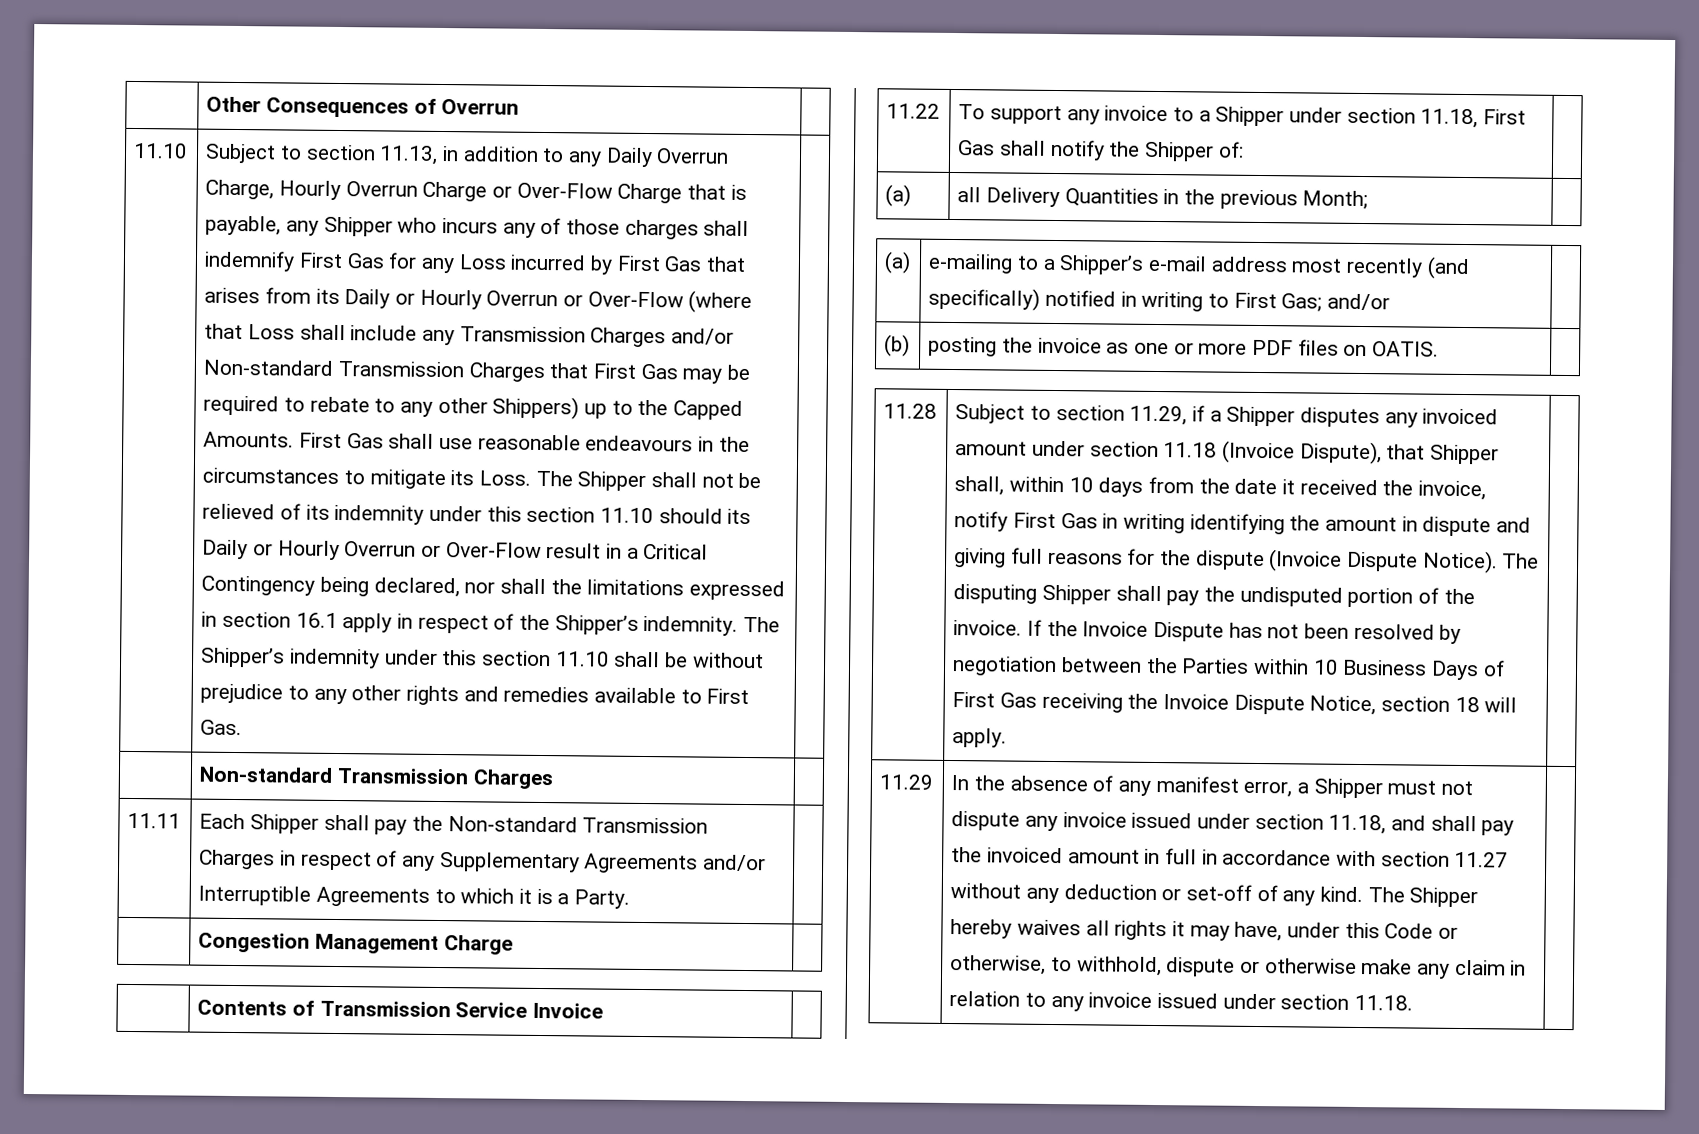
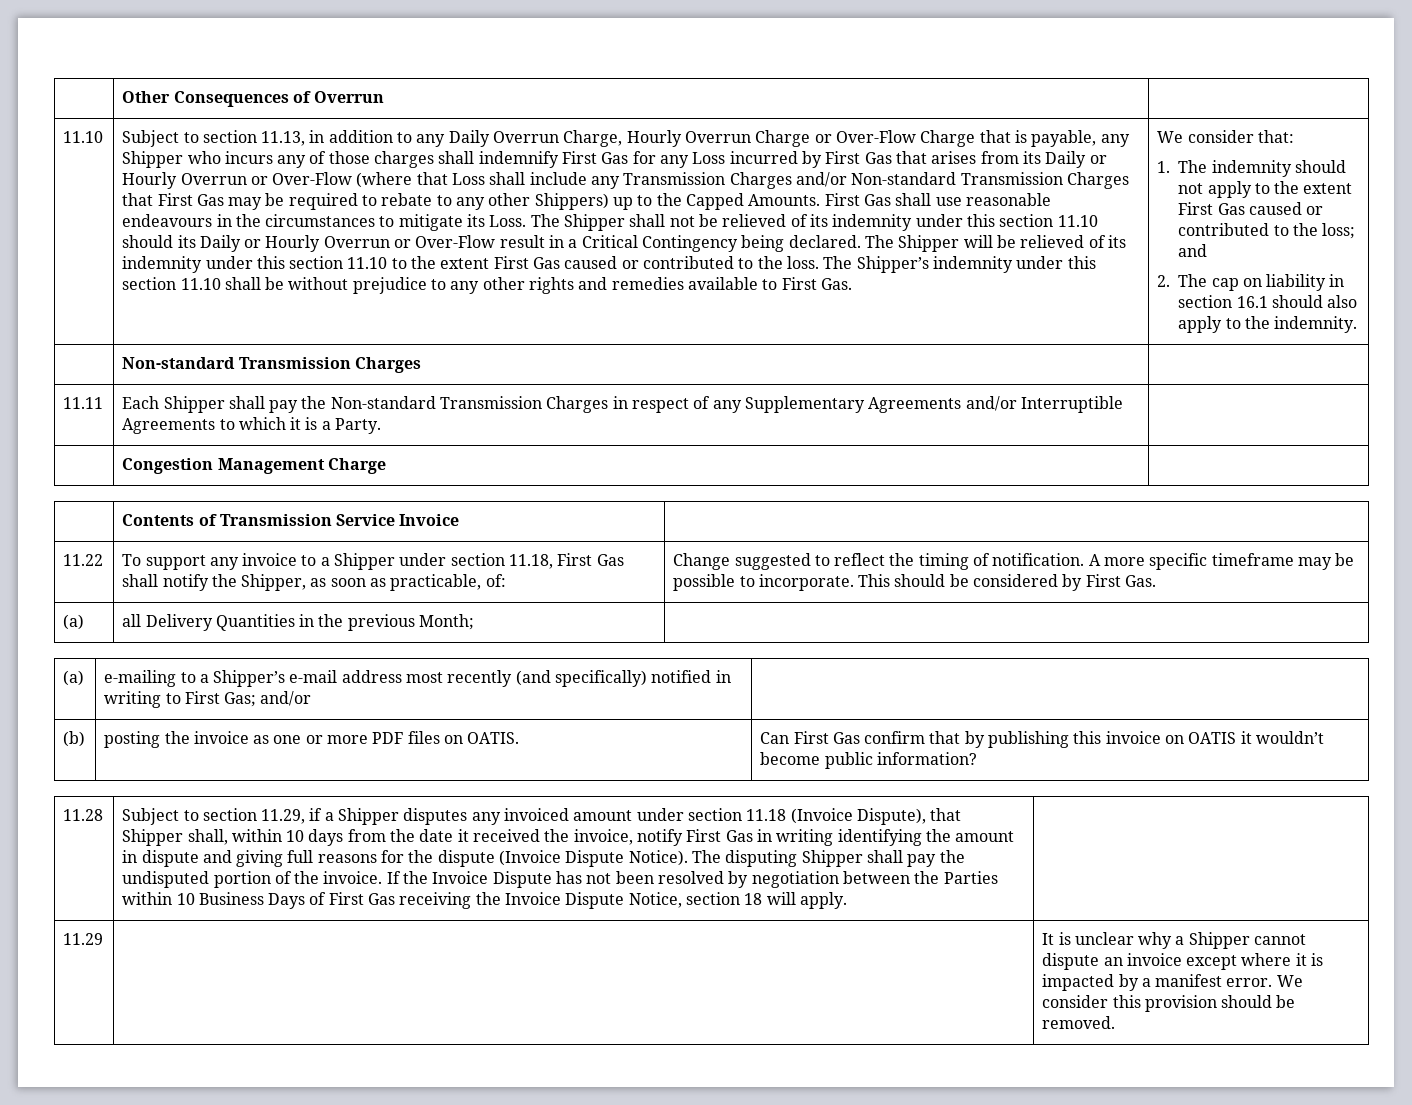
[373,577,785,601] [201,611,739,636] declared, nor shall the limitations expressed in section 16.1 apply in respect of the Shipper’s indemnity. -> [788,235,1126,252] [122,256,819,273] declared. The Shipper will be relieved of its indemnity under this section 11.10 to the extent First Gas caused or contributed to the loss.
(243, 727) none -> [1157,130,1294,143] [1157,160,1346,177] [1178,181,1353,198] [1178,202,1324,215] [1178,223,1356,239] [1178,244,1208,257] [1157,274,1345,291] [1178,295,1358,308] [1178,316,1358,333] We consider that: // 1. The indemnity should not apply to the extent First Gas caused or contributed to the loss; and // 2. The cap on liability in section 16.1 should also apply to the indemnity.
[1143,141,1244,162] Shipper of: | -> [241,574,506,591] [673,553,1355,570] [673,574,1157,591] Shipper, as soon as practicable, of: | Change suggested to reflect the timing of notification. A more specific timeframe may be possible to incorporate. This should be considered by First Gas.
(1439, 349) none -> [760,731,1325,748] [760,752,977,769] Can First Gas confirm that by publishing this invoice on OATIS it wouldn’t become public information?
[951,775,1473,799] [951,811,1515,836] [951,847,1509,868] [950,883,1479,908] [950,919,1458,942] [950,955,1527,979] [949,991,1413,1012] In the absence of any manifest error, a Shipper must not dispute any invoice issued under section 11.18, and shall pay the invoiced amount in full in accordance with section 11.27 without any deduction or set-off of any kind. The Shipper hereby waives all rights it may have, under this Code or otherwise, to withhold, dispute or otherwise make any claim in relation to any invoice issued under section 11.18. | -> [1042,932,1307,949] [1042,953,1324,970] [1042,974,1303,991] [1042,995,1296,1012] [1042,1016,1116,1029] | It is unclear why a Shipper cannot dispute an invoice except where it is impacted by a manifest error. We consider this provision should be removed.

